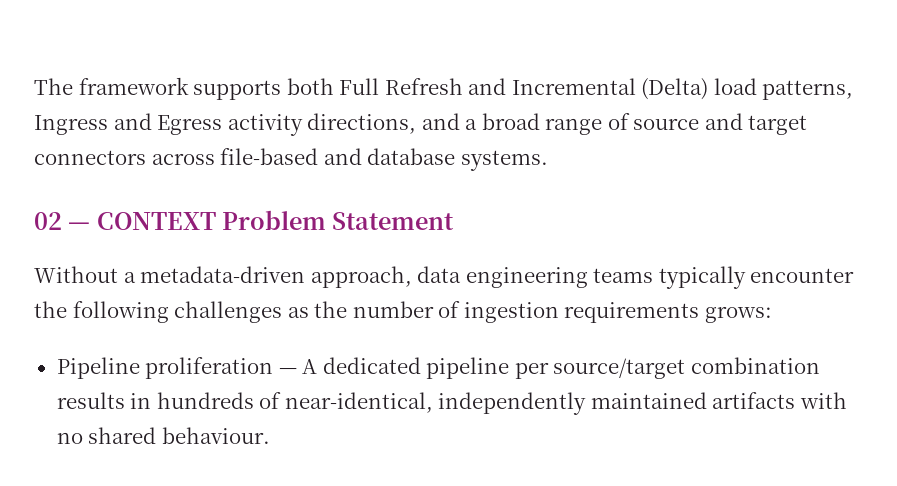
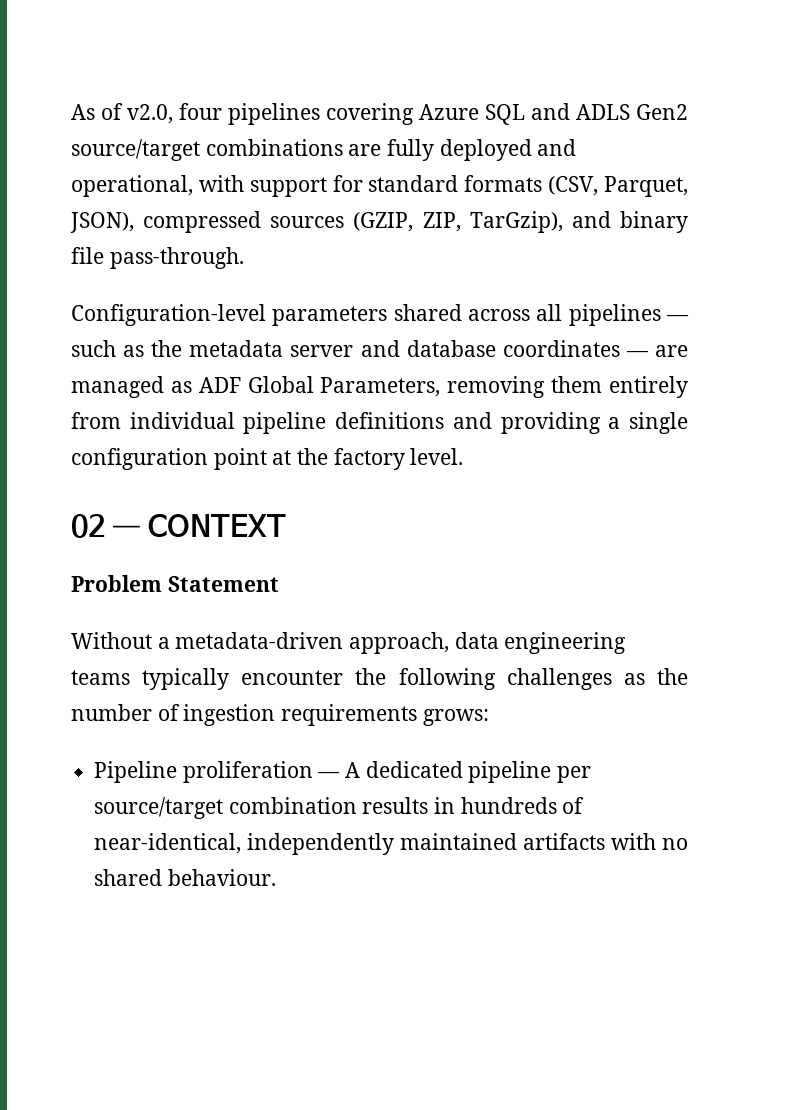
[34,77,854,100] [34,113,808,136] [34,148,548,171] The framework supports both Full Refresh and Incremental (Delta) load patterns, Ingress and Egress activity directions, and a broad range of source and target connectors across file-based and database systems. -> [71,103,688,125] [71,139,577,161] [71,175,688,197] [70,211,688,233] [71,247,244,269] [71,304,689,326] [71,340,688,357] [71,376,688,398] [71,412,688,434] [71,448,464,470] As of v2.0, four pipelines covering Azure SQL and ADLS Gen2 source/target combinations are fully deployed and operational, with support for standard formats (CSV, Parquet, JSON), compressed sources (GZIP, ZIP, TarGzip), and binary file pass-through. // Configuration-level parameters shared across all pipelines — such as the metadata server and database coordinates — are managed as ADF Global Parameters, removing them entirely from individual pipeline definitions and providing a single configuration point at the factory level.
(216, 221) none -> (286, 525) //

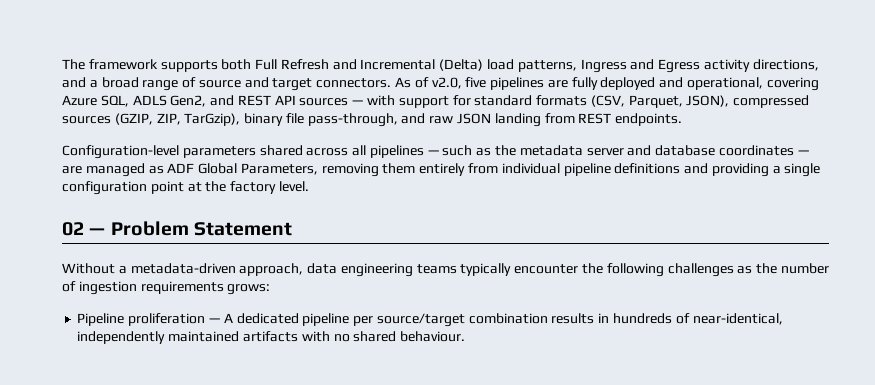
[71,103,688,125] [71,139,343,161] As of v2.0, four pipelines covering Azure SQL and ADLS Gen2 source/target combinations -> [62,59,819,73] [62,77,545,91] The framework supports both Full Refresh and Incremental (Delta) load patterns, Ingress and Egress activity directions, and a broad range of source and target connectors. As of v2.0, five pipelines
(193, 186) none -> [766,77,819,91] [62,95,364,107] covering Azure SQL, ADLS Gen2, and REST API sources —
[571,211,611,228] and -> (241, 119) none
[109,247,244,269] pass-through. -> [307,113,683,127] pass-through, and raw JSON landing from REST endpoints.
[147,514,286,537] CONTEXT // -> (106, 231) none

